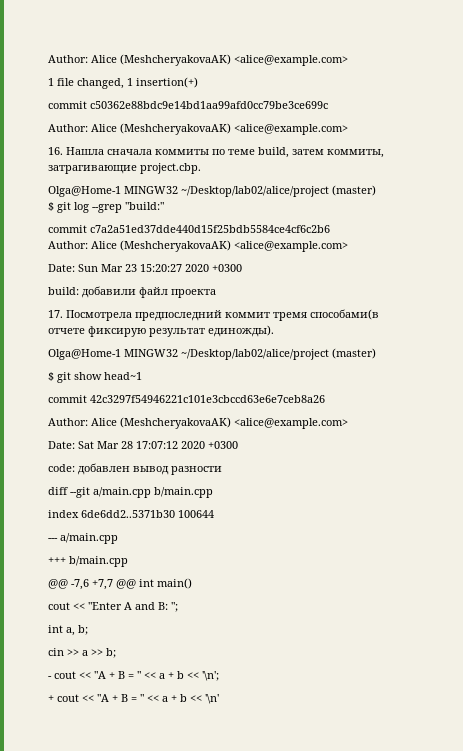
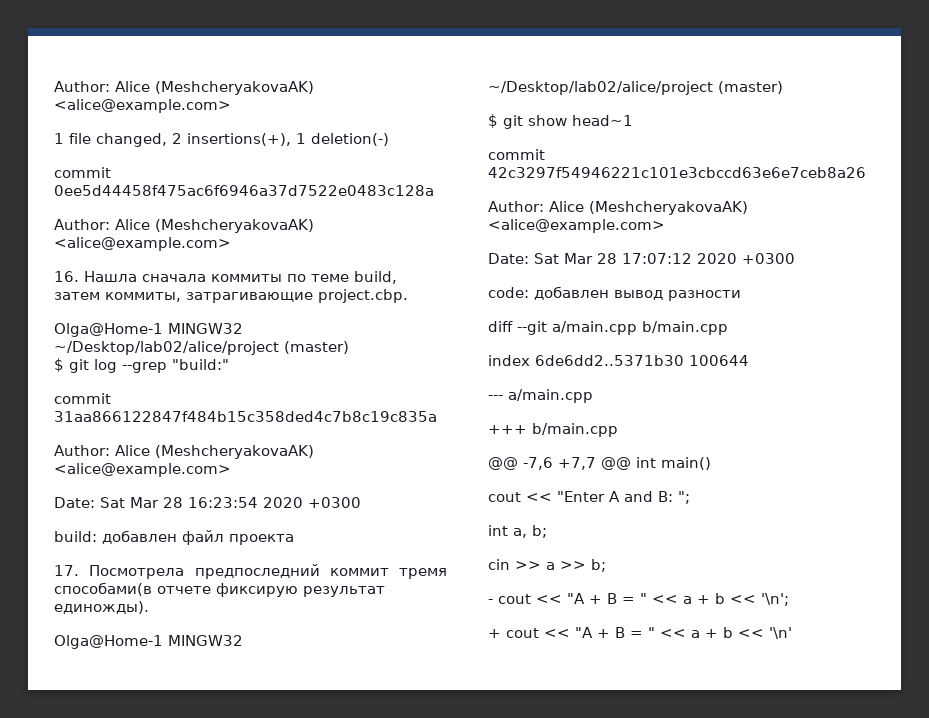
[127,77,198,88] [48,101,328,109] 1 insertion(+) // commit c50362e88bdc9e14bd1aa99afd0cc79be3ce699c -> [172,133,389,146] [54,167,111,178] [54,185,434,196] 2 insertions(+), 1 deletion(-) // commit 0ee5d44458f475ac6f6946a37d7522e0483c128a
[90,225,330,233] [48,240,348,252] [48,264,182,272] c7a2a51ed37dde440d15f25bdb5584ce4cf6c2b6 // Author: Alice (MeshcheryakovaAK) <alice@example.com> // Date: Sun Mar 23 15:20:27 -> [54,411,437,422] [54,445,314,459] [54,463,231,477] [54,497,258,508] 31aa866122847f484b15c358ded4c7b8c19c835a // Author: Alice (MeshcheryakovaAK) <alice@example.com> // Date: Sat Mar 28 16:23:54
[82,286,136,298] добавили -> [102,530,177,544] добавлен

